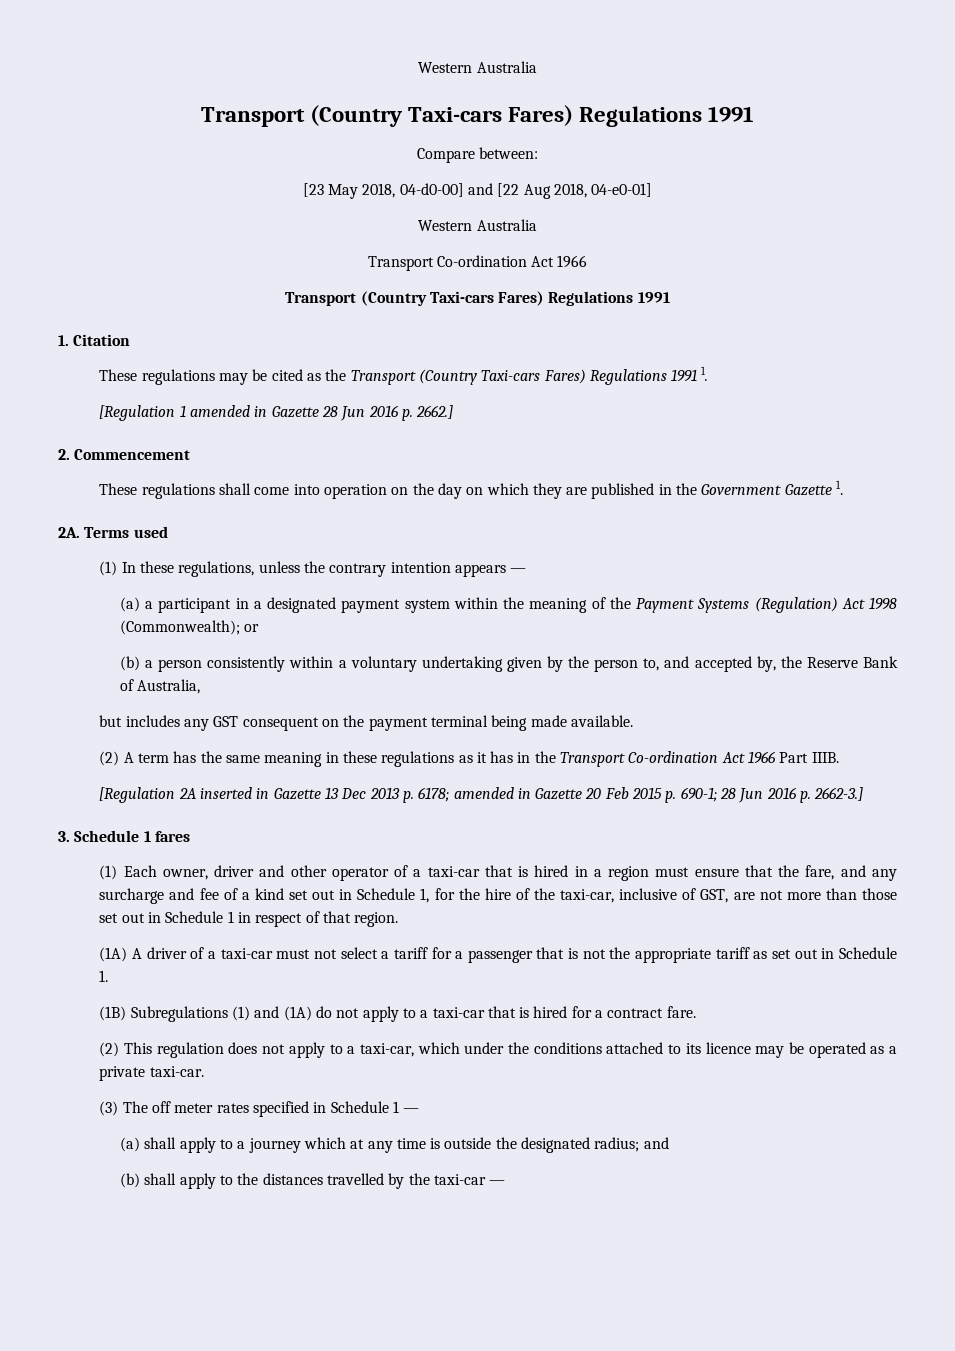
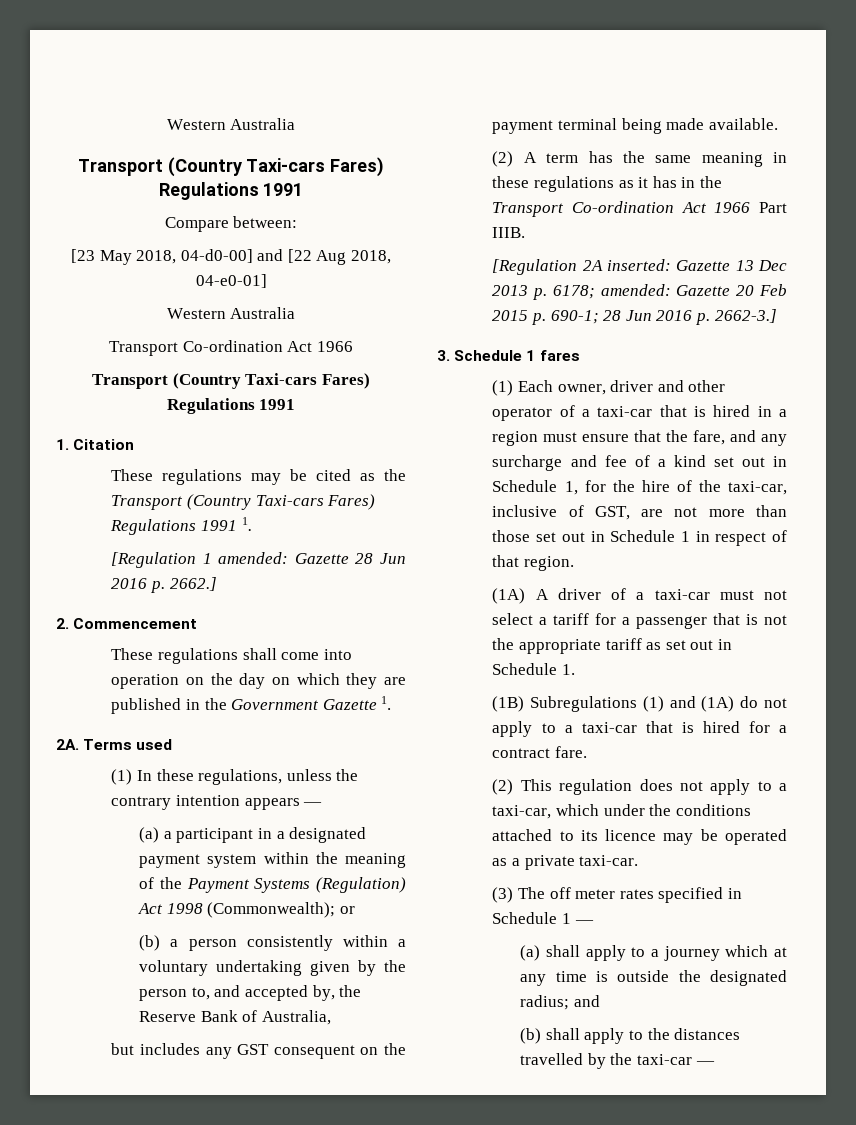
[189,405,268,417] amended in -> [218,552,289,564] amended:
[199,787,270,799] inserted in -> [607,259,672,271] inserted:
[453,787,531,799] amended in -> [600,284,671,296] amended:

